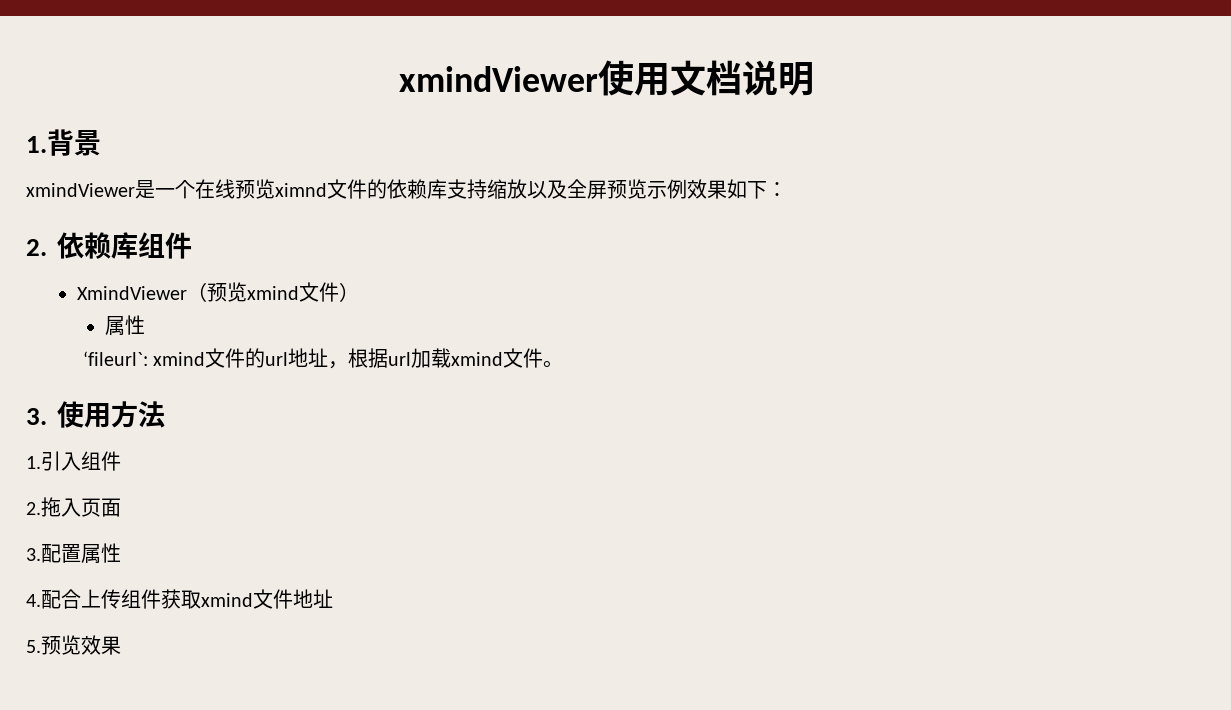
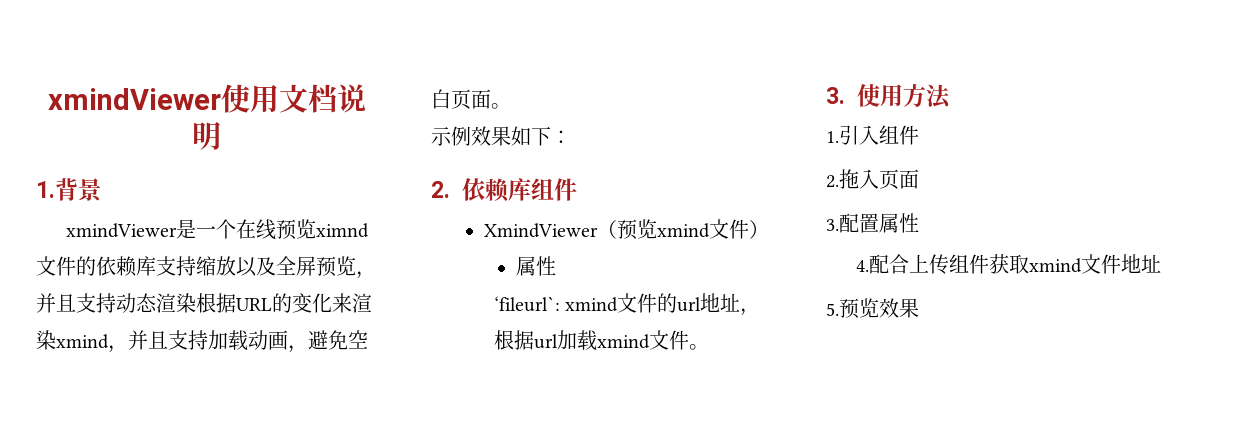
(647, 189) none -> [356,271,376,279] [36,293,372,313] [36,330,368,353] [431,89,511,109] ，并且支持动态渲染根据URL的变化来渲染xmind，并且支持加载动画，避免空白页面。 //

